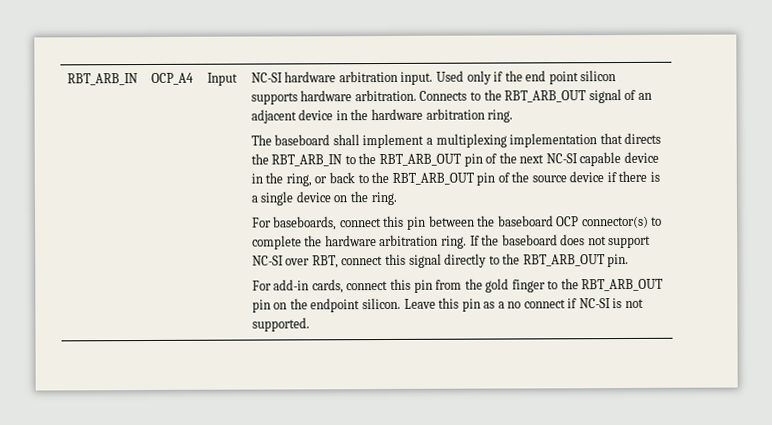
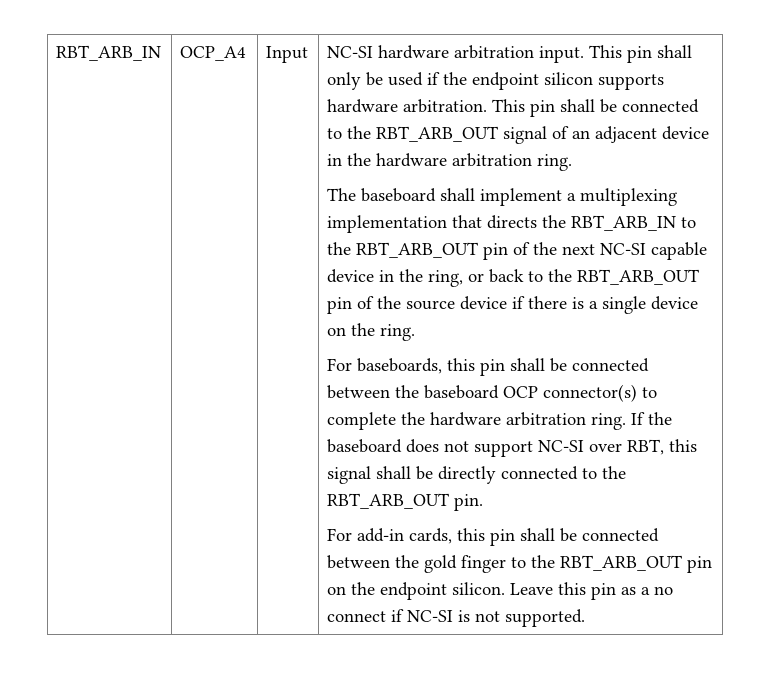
[435,70,617,85] [250,89,468,105] Used only if the end point silicon supports hardware arbitration. Connects -> [589,45,693,63] [327,72,665,90] [327,99,700,117] This pin shall only be used if the endpoint silicon supports hardware arbitration. This pin shall be connected
[339,215,426,230] connect this pin -> [447,358,650,376] this pin shall be connected
[341,256,384,266] connect -> (665, 447) none
[444,253,488,268] directly -> [376,466,579,484] shall be directly connected
[346,278,463,293] connect this pin from -> [457,528,660,546] [327,555,391,569] this pin shall be connected between

